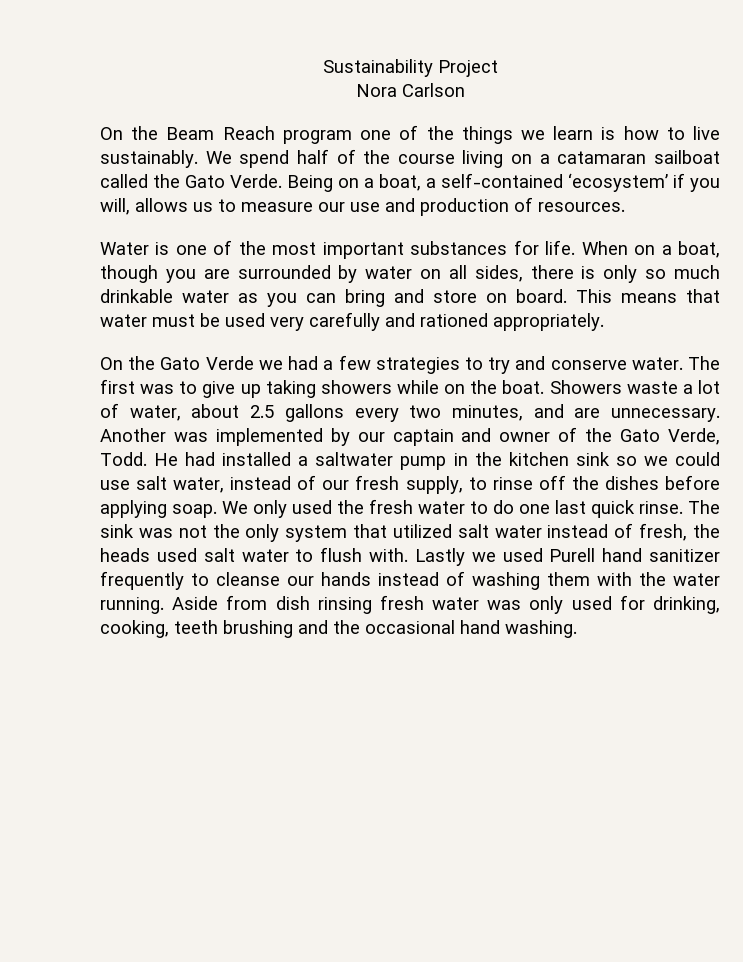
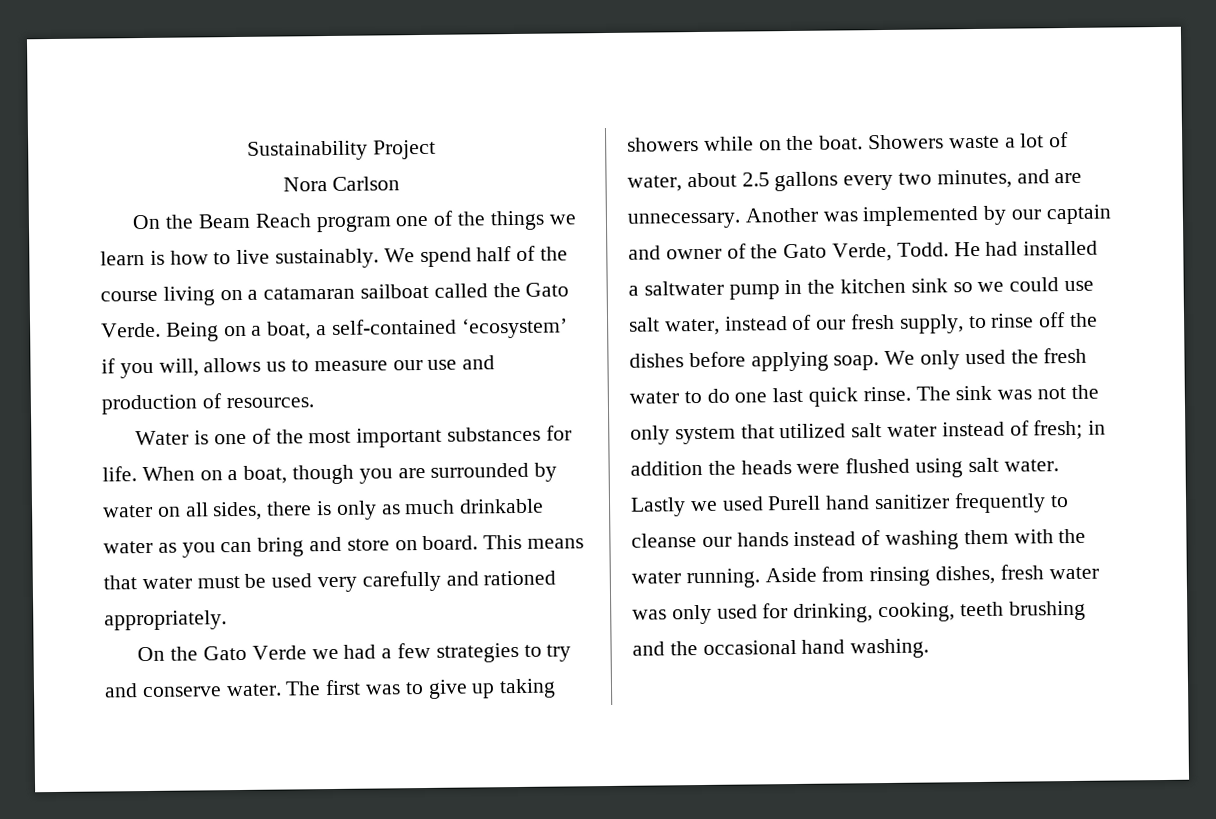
[645,269,667,279] so -> [381,504,401,515] as
[639,523,720,541] [100,547,409,562] fresh, the heads used salt water to flush with. -> [1033,419,1107,440] [630,457,1059,478] fresh; in addition the heads were flushed using salt water.
[275,596,372,614] dish rinsing -> [869,565,996,587] rinsing dishes,

